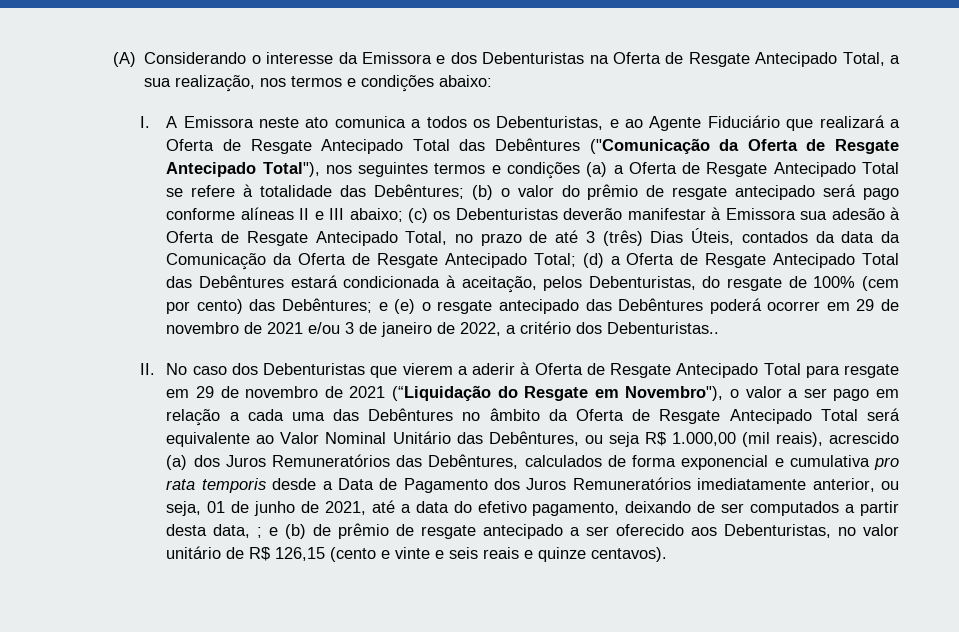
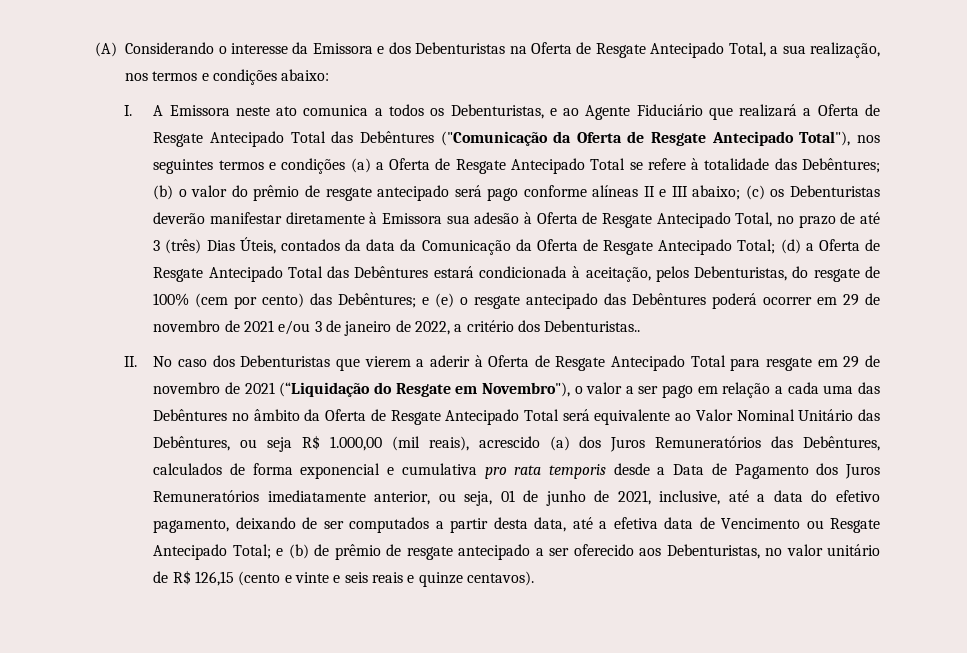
(706, 214) none -> [285,212,365,224] diretamente
(366, 508) none -> [659,490,721,505] inclusive,
[257,527,263,538] ; -> [572,517,880,533] [153,544,271,560] até a efetiva data de Vencimento ou Resgate Antecipado Total;

